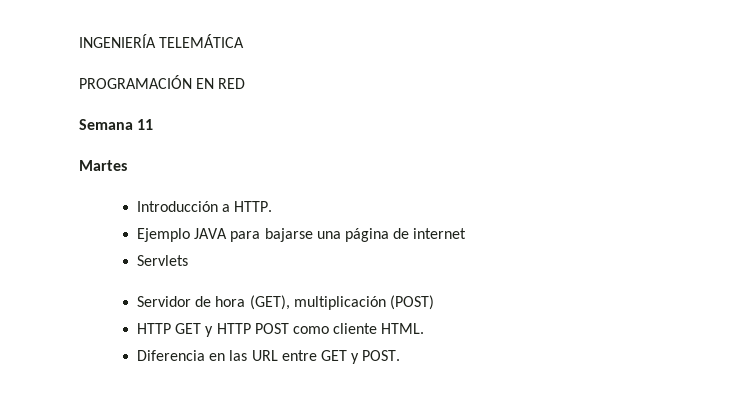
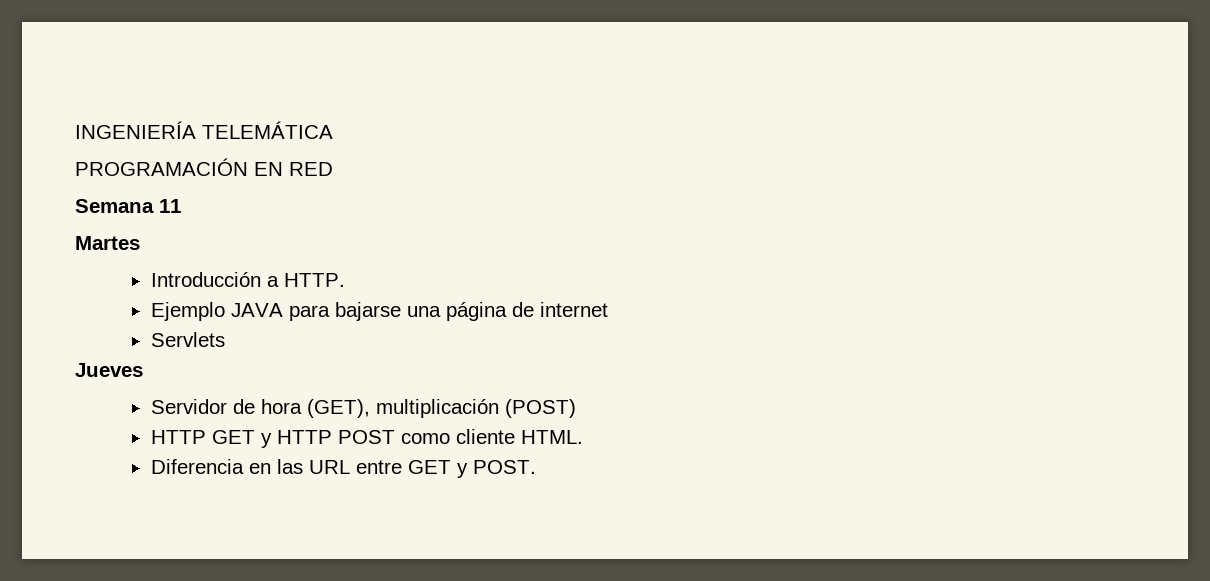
(188, 260) none -> [75,363,143,377] // Jueves

